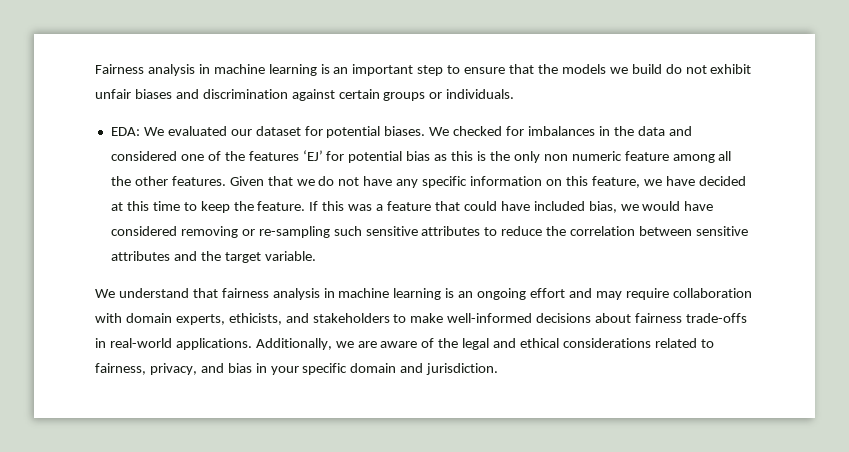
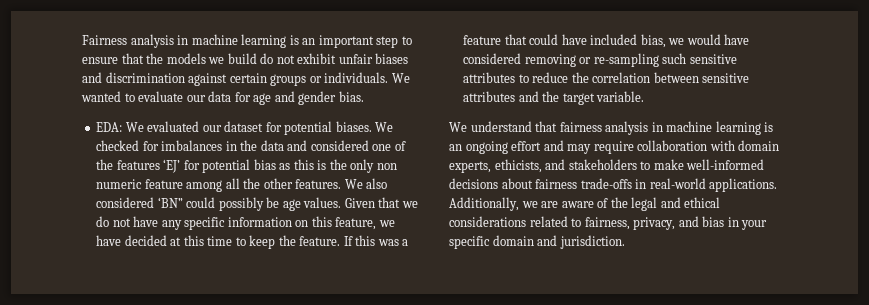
(515, 94) none -> [391,73,410,83] [81,91,364,105] We wanted to evaluate our data for age and gender bias.
(226, 181) none -> [344,178,388,189] [96,197,342,211] We also considered ‘BN” could possibly be age values.

